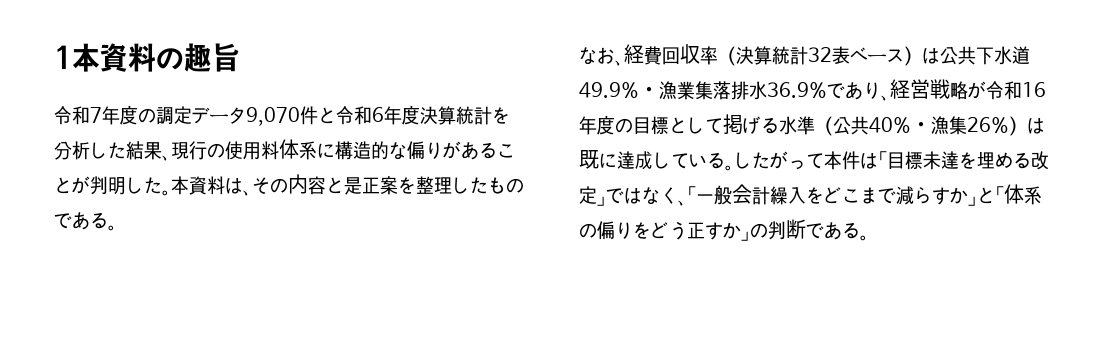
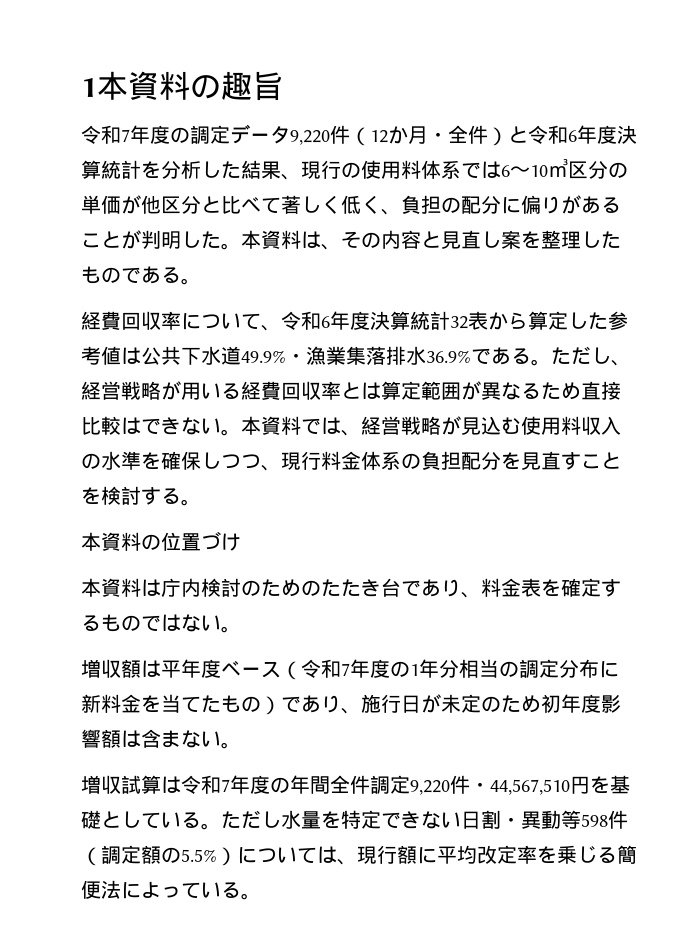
[246,106,318,126] 9,070件 -> [290,125,508,146] 9,220件（12か月・全件）
[317,141,407,160] に構造的な -> [461,158,628,179] [81,195,521,215] では6〜10㎥区分の単価が他区分と比べて著しく低く、負担の配分に
[344,177,380,195] 是正 -> [441,230,501,249] 見直し
[579,44,922,66] なお、経費回収率（決算統計32表ベース） -> [81,311,628,331] [81,346,121,365] 経費回収率について、令和6年度決算統計32表から算定した参考値
[863,79,1046,101] [579,114,1045,136] [579,150,1049,171] [579,184,1042,206] [579,219,842,241] り、経営戦略が令和16年度の目標として掲げる水準（公共40%・漁集26%）は既に達成している。したがって本件は「目標未達を埋める改定」ではなく、「一般会計繰入をどこまで減らすか」と「体系の偏りをどう正すか」の判断であ -> [511,346,631,366] [81,381,621,400] [81,416,621,436] [81,451,621,471] [81,486,201,506] [81,531,241,551] [81,578,621,598] [81,614,241,633] [81,659,619,680] [81,694,621,715] [81,729,241,749] [81,775,630,795] [81,810,628,830] [81,845,637,866] [81,880,221,899] る。ただし、経営戦略が用いる経費回収率とは算定範囲が異なるため直接比較はできない。本資料では、経営戦略が見込む使用料収入の水準を確保しつつ、現行料金体系の負担配分を見直すことを検討する。 // 本資料の位置づけ // 本資料は庁内検討のためのたたき台であり、料金表を確定するものではない。 // 増収額は平年度ベース（令和7年度の1年分相当の調定分布に新料金を当てたもの）であり、施行日が未定のため初年度影響額は含まない。 // 増収試算は令和7年度の年間全件調定9,220件・44,567,510円を基礎としている。ただし水量を特定できない日割・異動等598件（調定額の5.5%）については、現行額に平均改定率を乗じる簡便法によってい

